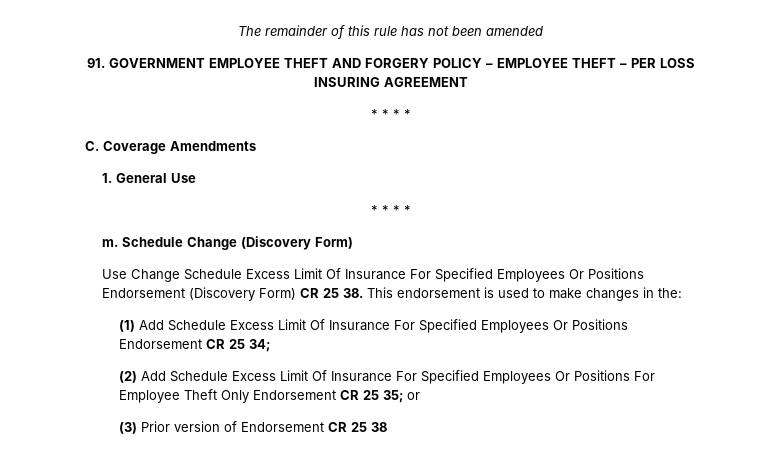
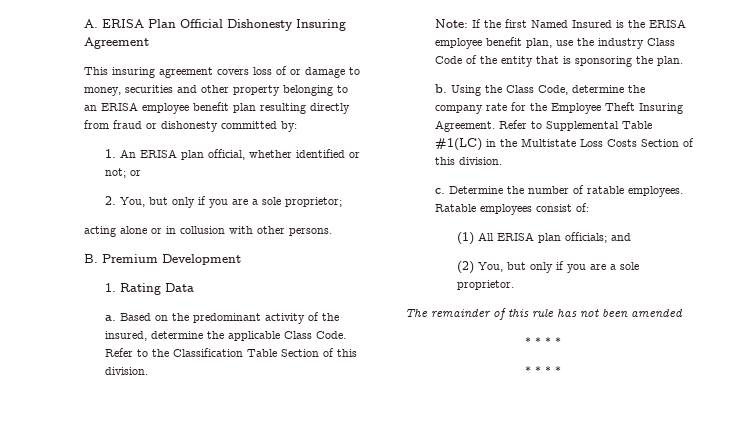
(238, 31) none -> [83,19,346,31] [83,37,149,49] [83,66,360,78] [83,85,348,96] [83,102,350,114] [83,120,297,132] [105,149,361,160] [105,168,142,178] [105,196,343,208] [83,226,332,237] [83,254,241,265] [105,283,195,295] [105,312,340,324] [105,331,347,341] [105,348,358,357] [105,367,149,375] [435,19,687,28] [435,37,676,49] [435,55,684,67] [435,84,646,96] [435,102,684,114] [435,120,653,132] [435,138,695,151] [435,157,503,165] [435,185,684,197] [435,203,590,215] [456,232,631,245] [456,261,639,274] [456,280,514,290] A. ERISA Plan Official Dishonesty Insuring Agreement // This insuring agreement covers loss of or damage to money, securities and other property belonging to an ERISA employee benefit plan resulting directly from fraud or dishonesty committed by: // 1. An ERISA plan official, whether identified or not; or // 2. You, but only if you are a sole proprietor; // acting alone or in collusion with other persons. // B. Premium Development // 1. Rating Data // a. Based on the predominant activity of the insured, determine the applicable Class Code. Refer to the Classification Table Section of this division. // Note: If the first Named Insured is the ERISA employee benefit plan, use the industry Class Code of the entity that is sponsoring the plan. // b. Using the Class Code, determine the company rate for the Employee Theft Insuring Agreement. Refer to Supplemental Table #1(LC) in the Multistate Loss Costs Section of this division. // c. Determine the number of ratable employees. Ratable employees consist of: // (1) All ERISA plan officials; and // (2) You, but only if you are a sole proprietor. //
[86,58,695,68] [313,77,468,87] [370,109,411,119] [84,141,256,154] [101,173,196,183] [370,205,411,215] [101,236,353,250] [101,268,644,282] [101,287,682,301] [118,319,628,333] [118,339,270,352] [118,370,655,384] [118,389,420,403] [118,421,387,434] 91. GOVERNMENT EMPLOYEE THEFT AND FORGERY POLICY – EMPLOYEE THEFT – PER LOSS INSURING AGREEMENT // * * * * // C. Coverage Amendments // 1. General Use // * * * * // m. Schedule Change (Discovery Form) // Use Change Schedule Excess Limit Of Insurance For Specified Employees Or Positions Endorsement (Discovery Form) CR 25 38. This endorsement is used to make changes in the: // (1) Add Schedule Excess Limit Of Insurance For Specified Employees Or Positions Endorsement CR 25 34; // (2) Add Schedule Excess Limit Of Insurance For Specified Employees Or Positions For Employee Theft Only Endorsement CR 25 35; or // (3) Prior version of Endorsement CR 25 38 -> [525,337,561,346] [525,366,561,375] * * * * // * * * *

